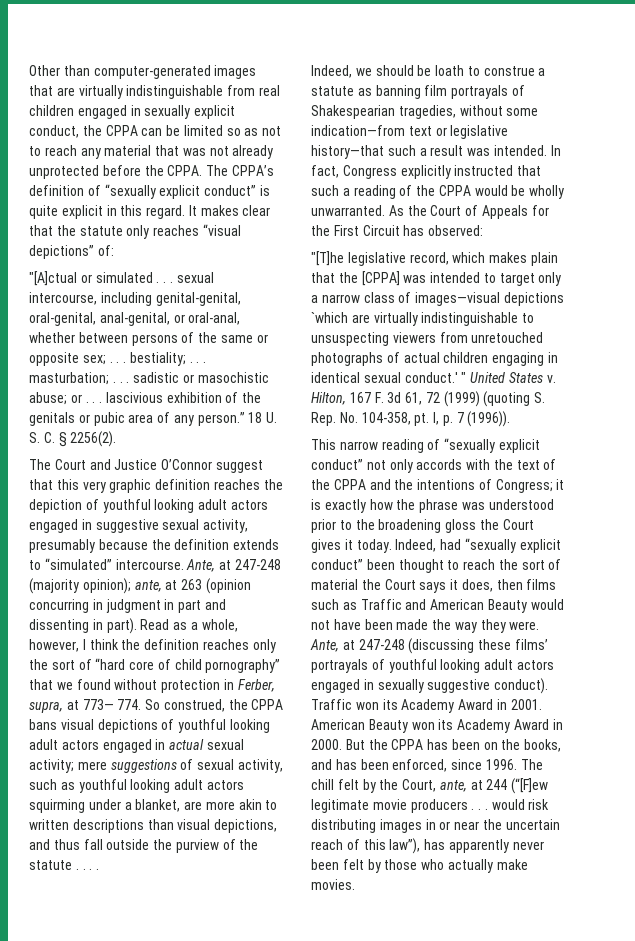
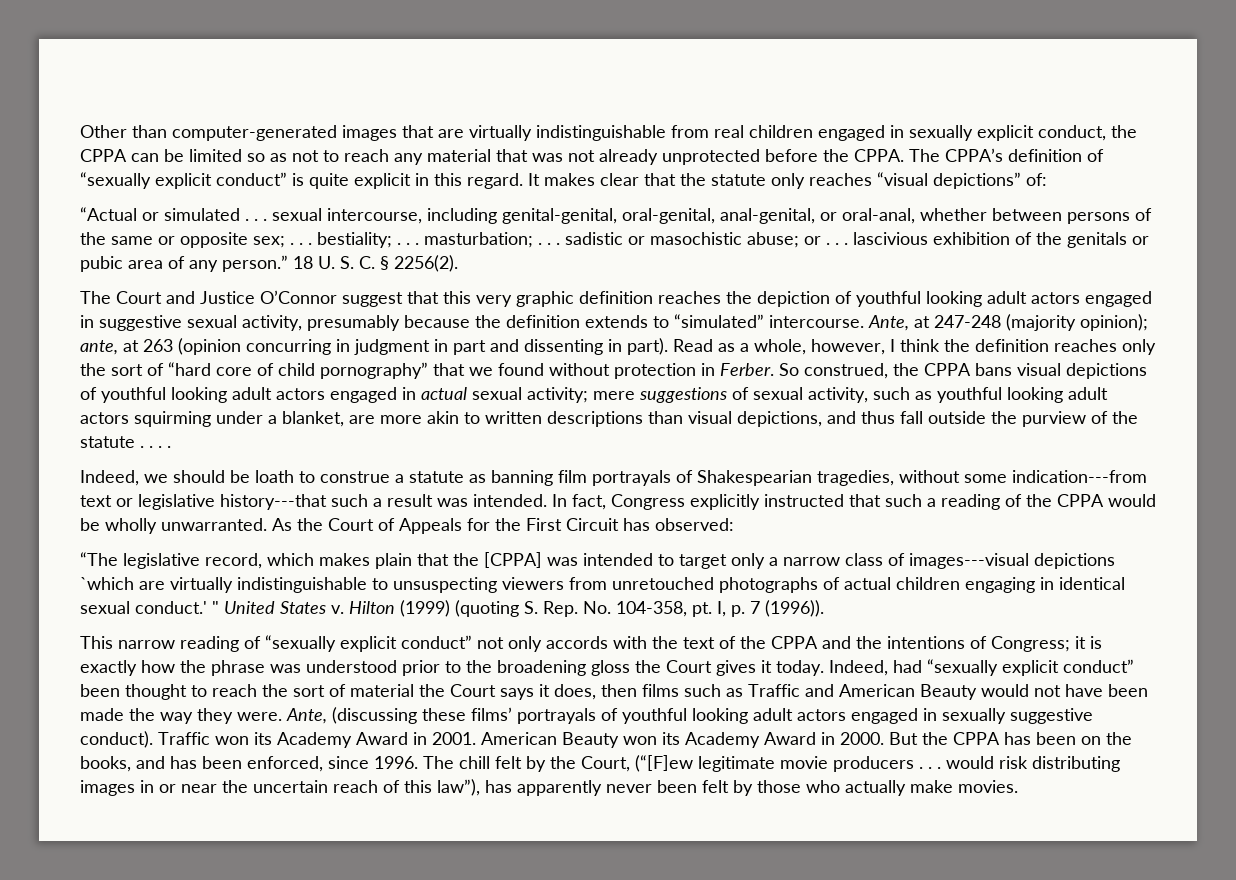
[29,271,77,286] "[A]ctual -> [80,207,137,221] “Actual
[237,679,275,692] [29,699,142,713] Ferber, supra, at 773— 774. -> [720,363,774,376] Ferber.
[311,125,405,136] indication—from -> [1012,470,1147,483] indication---from
[311,145,384,159] history—that -> [220,494,327,510] history---that
[311,251,344,266] "[T]he -> [80,552,118,566] “The
[415,292,501,306] images—visual -> [909,553,1029,569] images---visual
[311,392,440,405] Hilton, 167 F. 3d 61, 72 -> [349,601,395,614] Hilton
[342,639,405,650] at 247-248 -> (327, 716) none
[439,779,508,792] ante, at 244 -> (630, 764) none

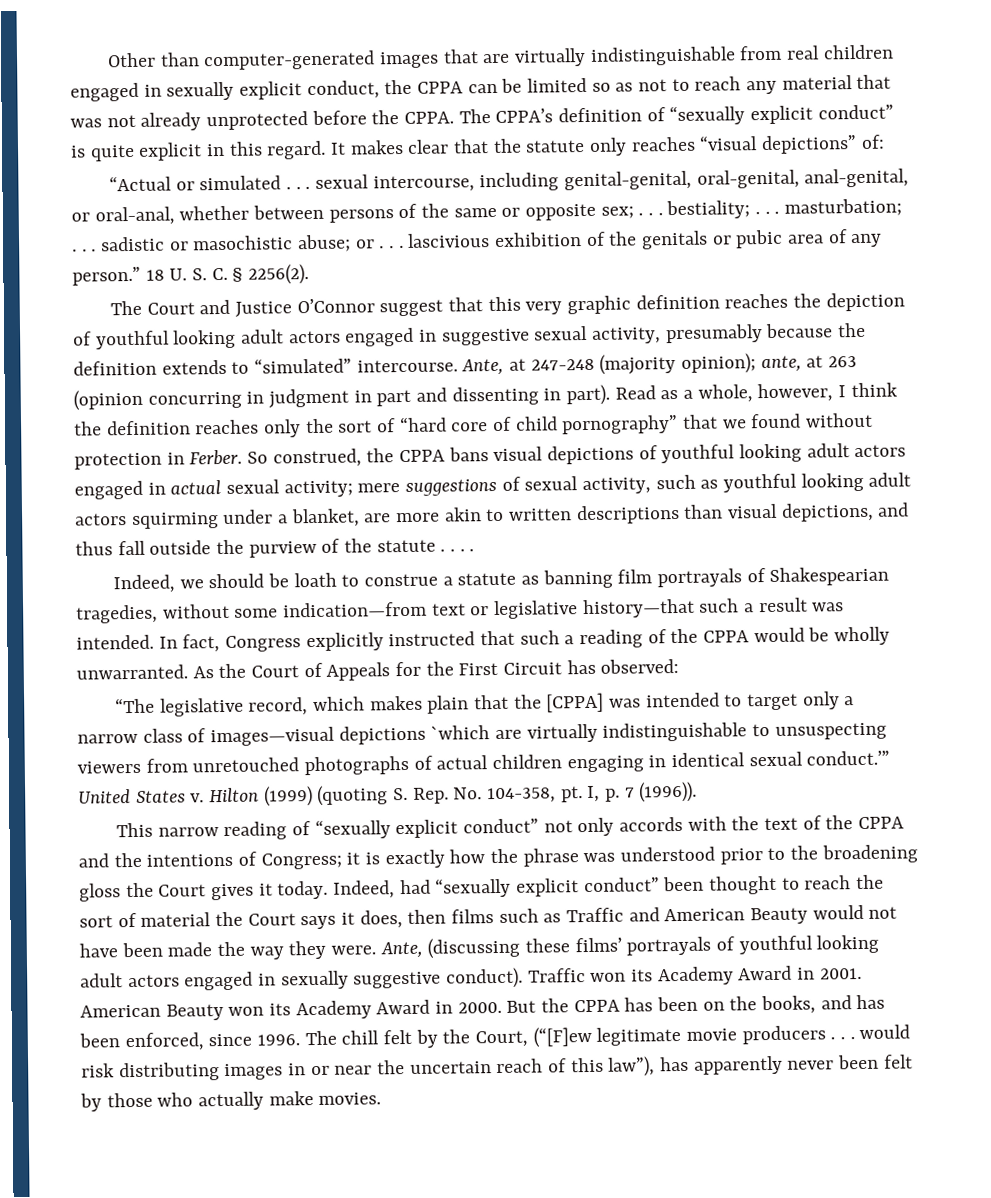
[1012,470,1147,483] indication---from -> [283,601,428,618] indication—from
[220,494,327,510] history---that -> [582,598,695,619] history—that
[909,553,1029,569] images---visual -> [210,726,336,747] images—visual
[135,601,219,614] conduct.' " -> [806,750,891,766] conduct.’”

